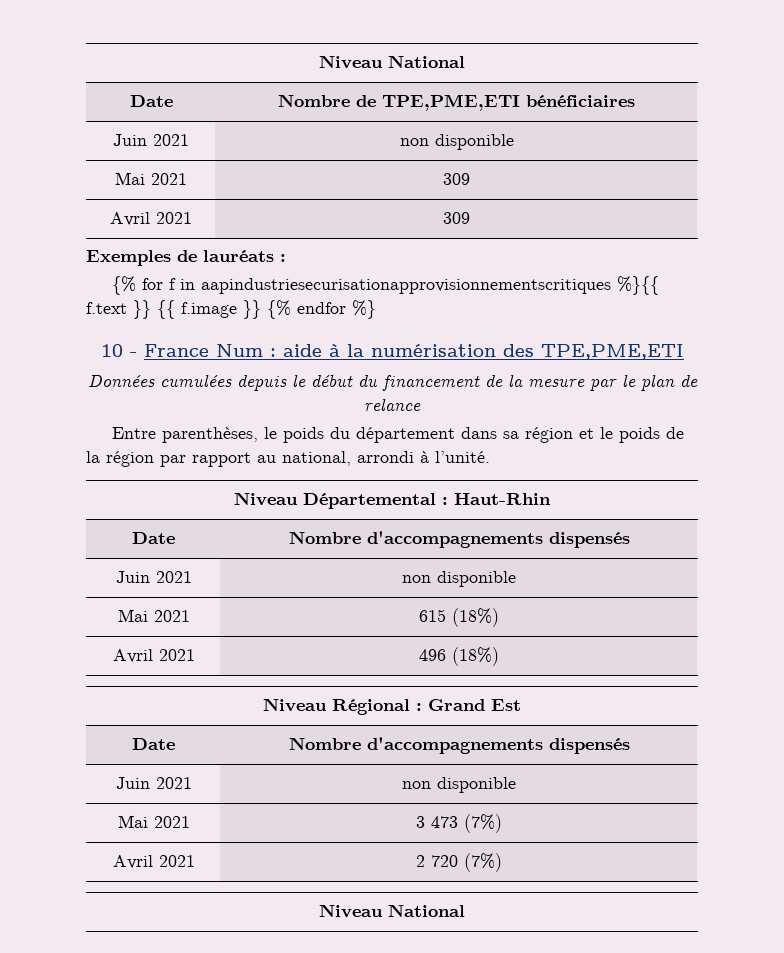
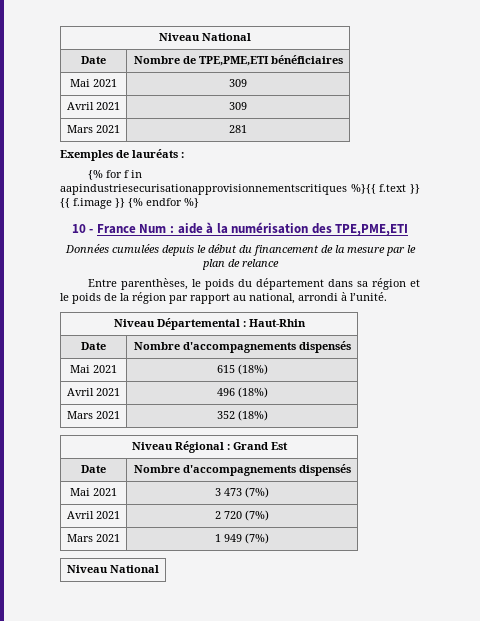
[113,134,189,146] [399,134,514,150] // Juin 2021 | non disponible -> (343, 59) none
(471, 218) none -> [67,125,120,133] [229,125,247,133] // Mars 2021 | 281
[115,571,192,583] [402,571,516,587] // Juin 2021 | non disponible -> (351, 347) none
(500, 656) none -> [67,411,120,419] [216,410,268,421] // Mars 2021 | 352 (18%)
[115,777,192,789] [402,777,516,793] // Juin 2021 | non disponible -> (351, 470) none
(503, 862) none -> [67,534,120,542] [215,533,269,544] // Mars 2021 | 1 949 (7%)

